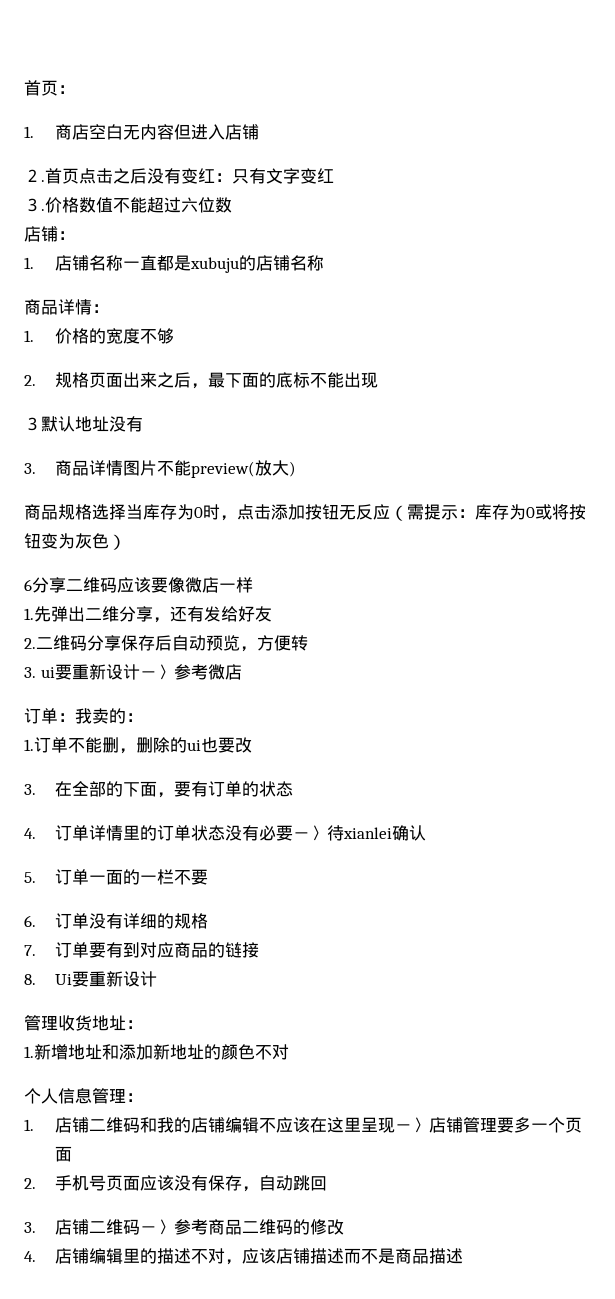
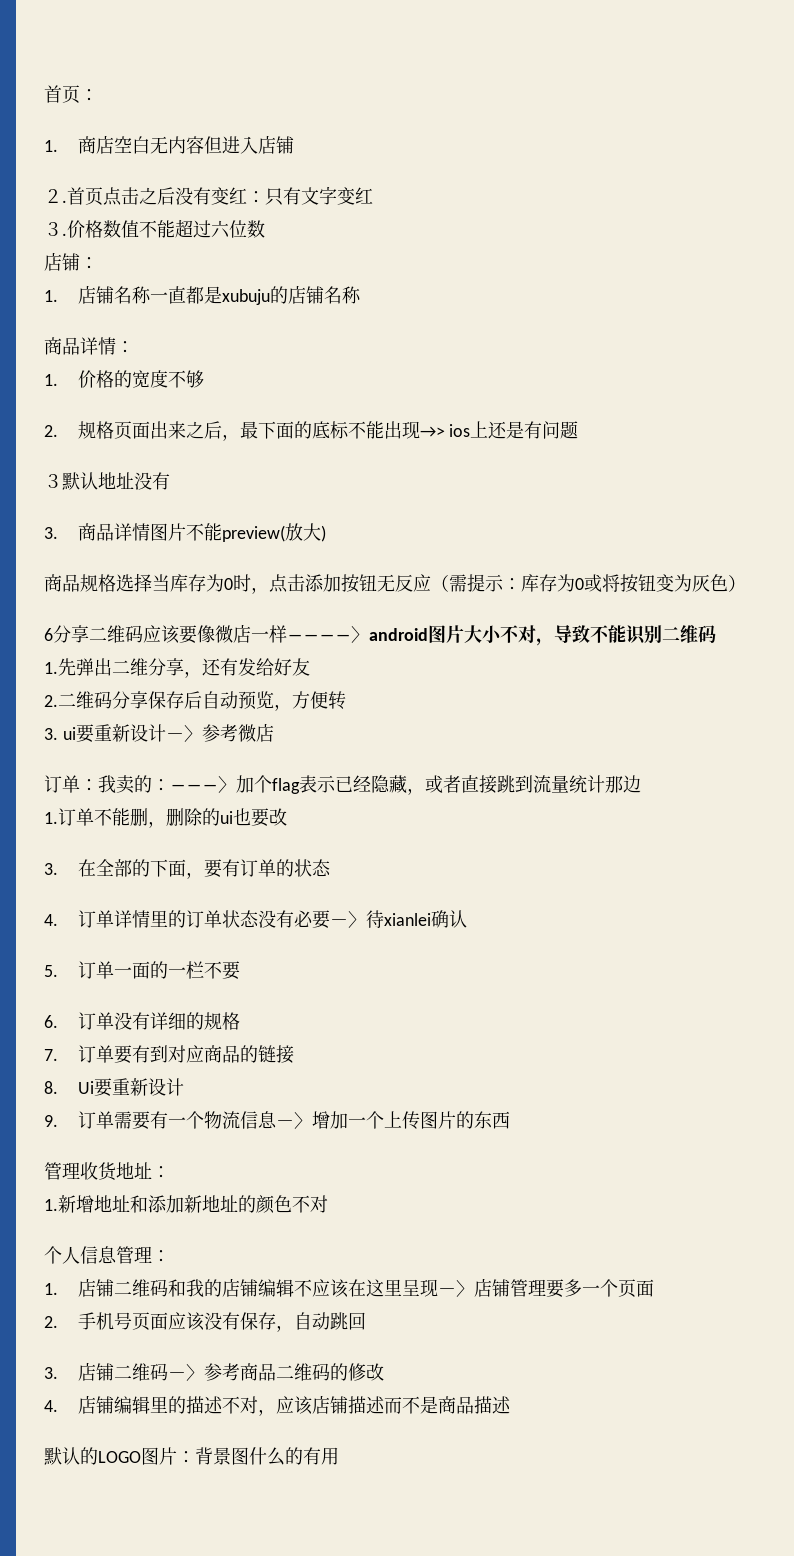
(379, 380) none -> [419,421,579,439] →> ios上还是有问题
(253, 585) none -> [287,624,716,646] ――――〉android图片大小不对，导致不能识别二维码
(143, 717) none -> [170,775,641,795] ―――〉加个flag表示已经隐藏，或者直接跳到流量统计那边
(158, 979) none -> [44,1111,510,1130] // 9.订单需要有一个物流信息－〉增加一个上传图片的东西
(464, 1256) none -> [44,1447,339,1466] // 默认的LOGO图片：背景图什么的有用

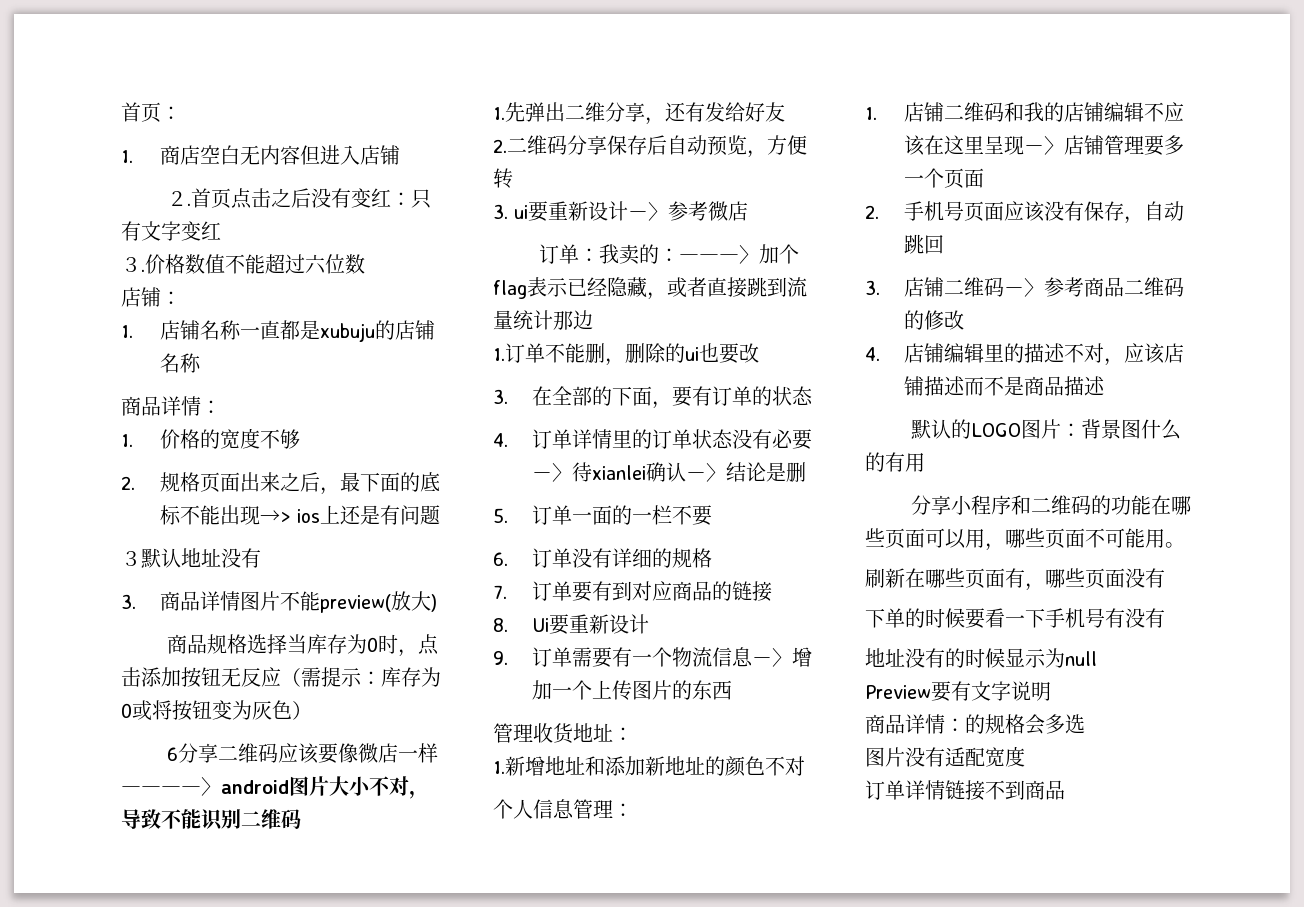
(467, 919) none -> [685,462,806,482] －〉结论是删
(339, 1456) none -> [910,495,1191,515] [865,528,1185,551] [865,568,1165,591] [865,608,1165,629] [865,648,1097,668] [865,681,1051,702] [865,714,1085,735] [865,746,1025,767] [865,780,1065,801] // 分享小程序和二维码的功能在哪些页面可以用，哪些页面不可能用。 // 刷新在哪些页面有，哪些页面没有 // 下单的时候要看一下手机号有没有 // 地址没有的时候显示为null // Preview要有文字说明 // 商品详情：的规格会多选 // 图片没有适配宽度 // 订单详情链接不到商品

